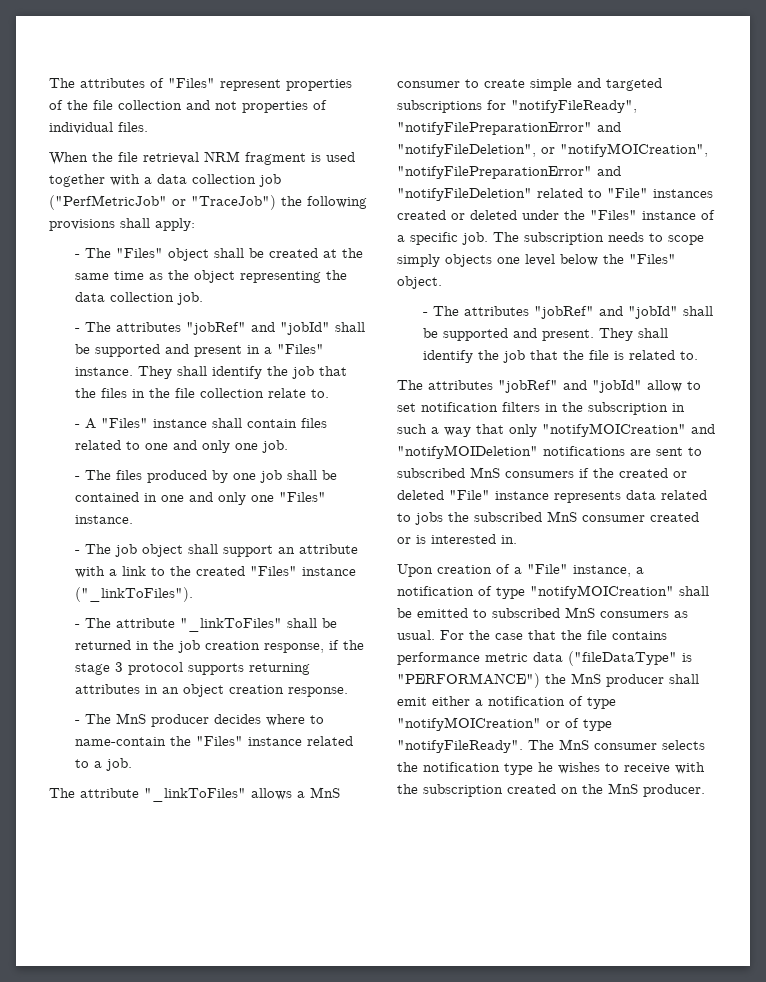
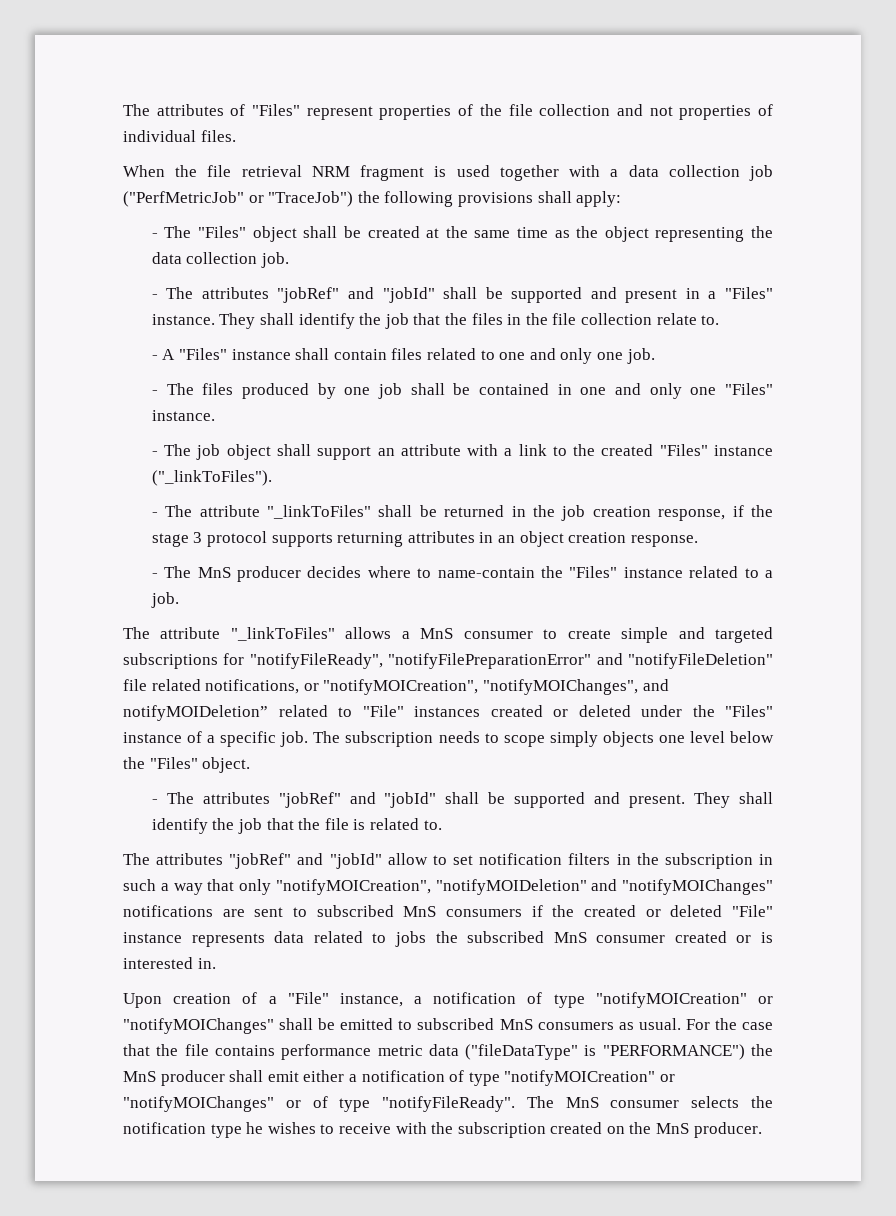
[397,143,708,157] [397,166,621,179] [397,188,532,201] "notifyFileDeletion", or "notifyMOICreation", "notifyFilePreparationError" and "notifyFileDeletion" -> [627,653,773,669] [123,679,669,695] [123,705,268,721] "notifyFileDeletion" file related notifications, or "notifyMOICreation", "notifyMOIChanges", and notifyMOIDeletion”
[542,423,715,437] [397,445,538,459] "notifyMOICreation" and "notifyMOIDeletion" -> [275,879,773,895] "notifyMOICreation", "notifyMOIDeletion" and "notifyMOIChanges"
(674, 592) none -> [758,996,773,1004] [123,1018,274,1034] or "notifyMOIChanges"
(560, 724) none -> [123,1096,301,1112] "notifyMOIChanges" or

